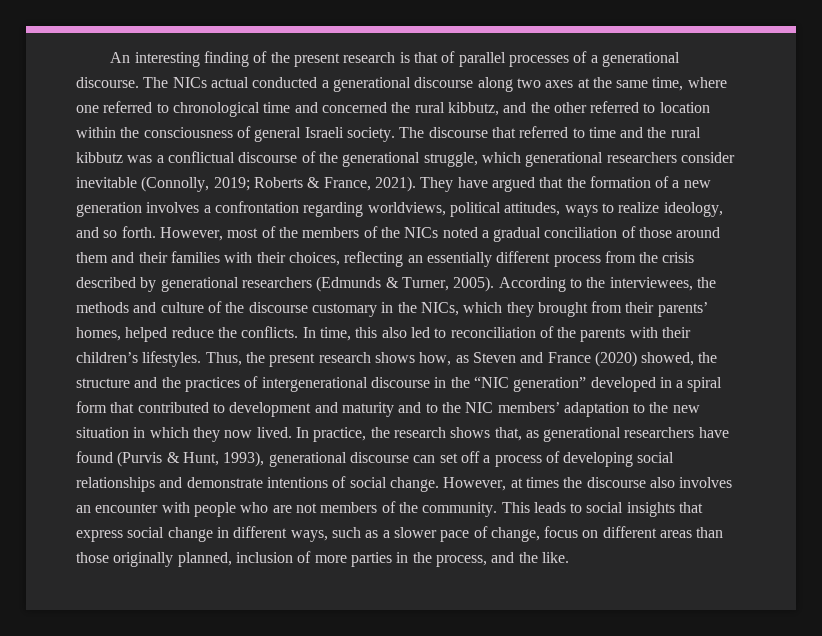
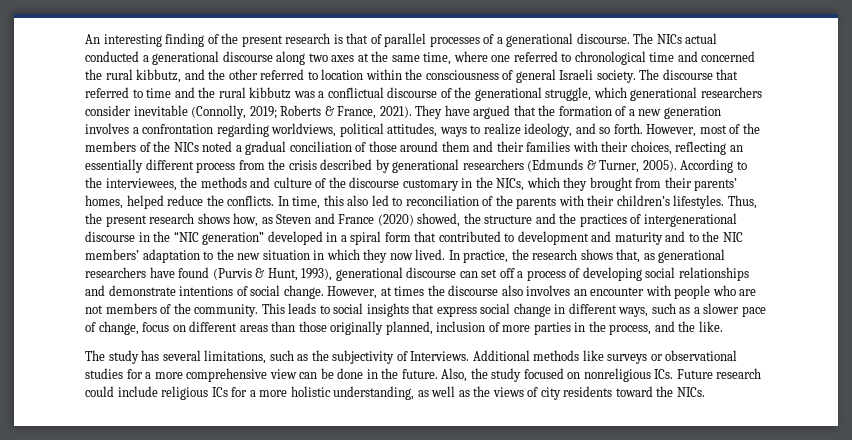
(569, 557) none -> [85,350,738,364] [85,368,762,382] [85,386,705,400] // The study has several limitations, such as the subjectivity of Interviews. Additional methods like surveys or observational studies for a more comprehensive view can be done in the future. Also, the study focused on nonreligious ICs. Future research could include religious ICs for a more holistic understanding, as well as the views of city residents toward the NICs.

